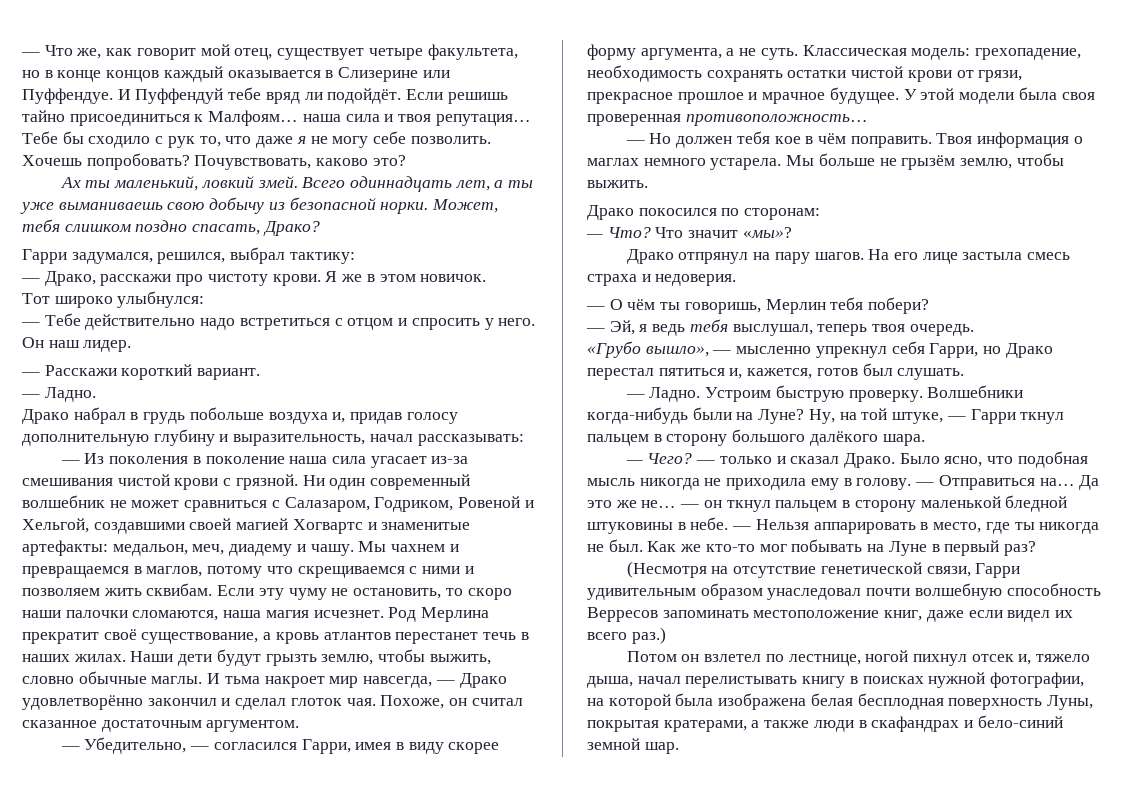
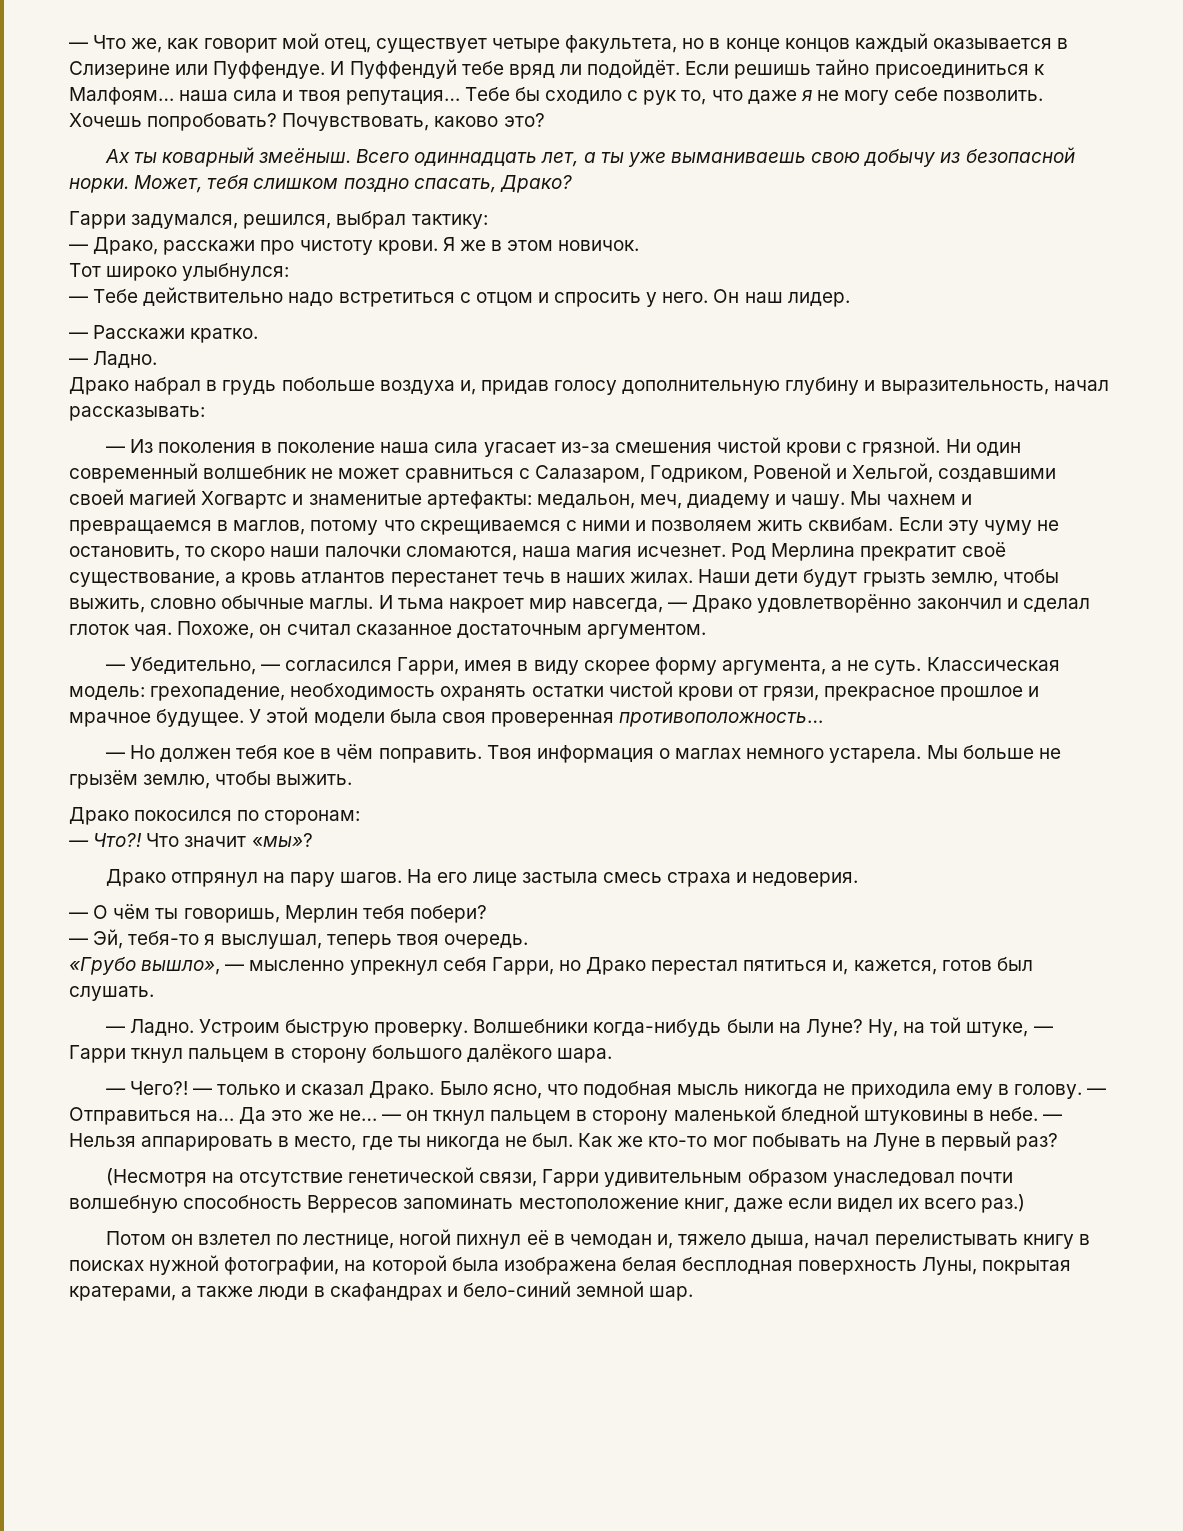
[114,176,298,191] маленький, ловкий змей. -> [161,147,352,167] коварный змеёныш.
[121,364,261,380] короткий вариант. -> [190,328,259,343] кратко.
[22,478,113,486] смешивания -> [614,442,712,453] смешения
[706,70,783,82] сохранять -> [440,686,527,701] охранять
[607,227,651,238] Что? -> [93,833,143,847] Что?!
[639,319,728,336] я ведь тебя -> [128,931,216,945] тебя-то я
[647,453,693,464] Чего? -> [129,1081,188,1095] Чего?!
[971,654,1014,662] отсек -> [526,1230,652,1248] её в чемодан

